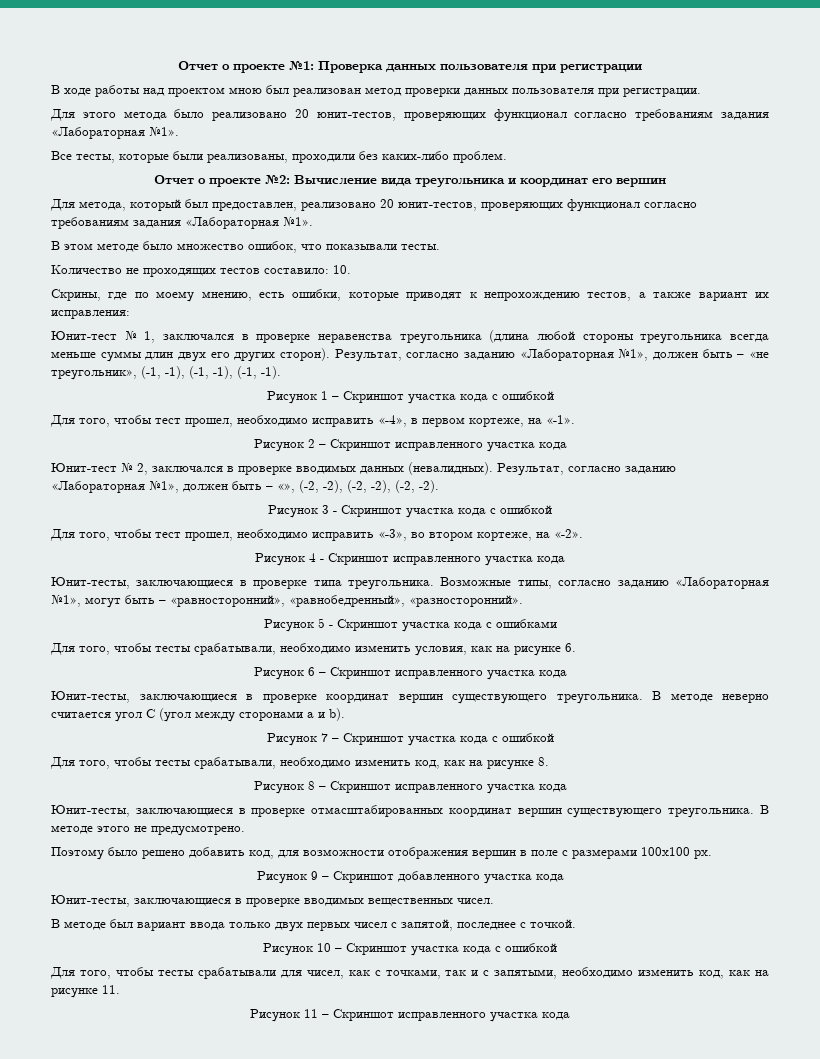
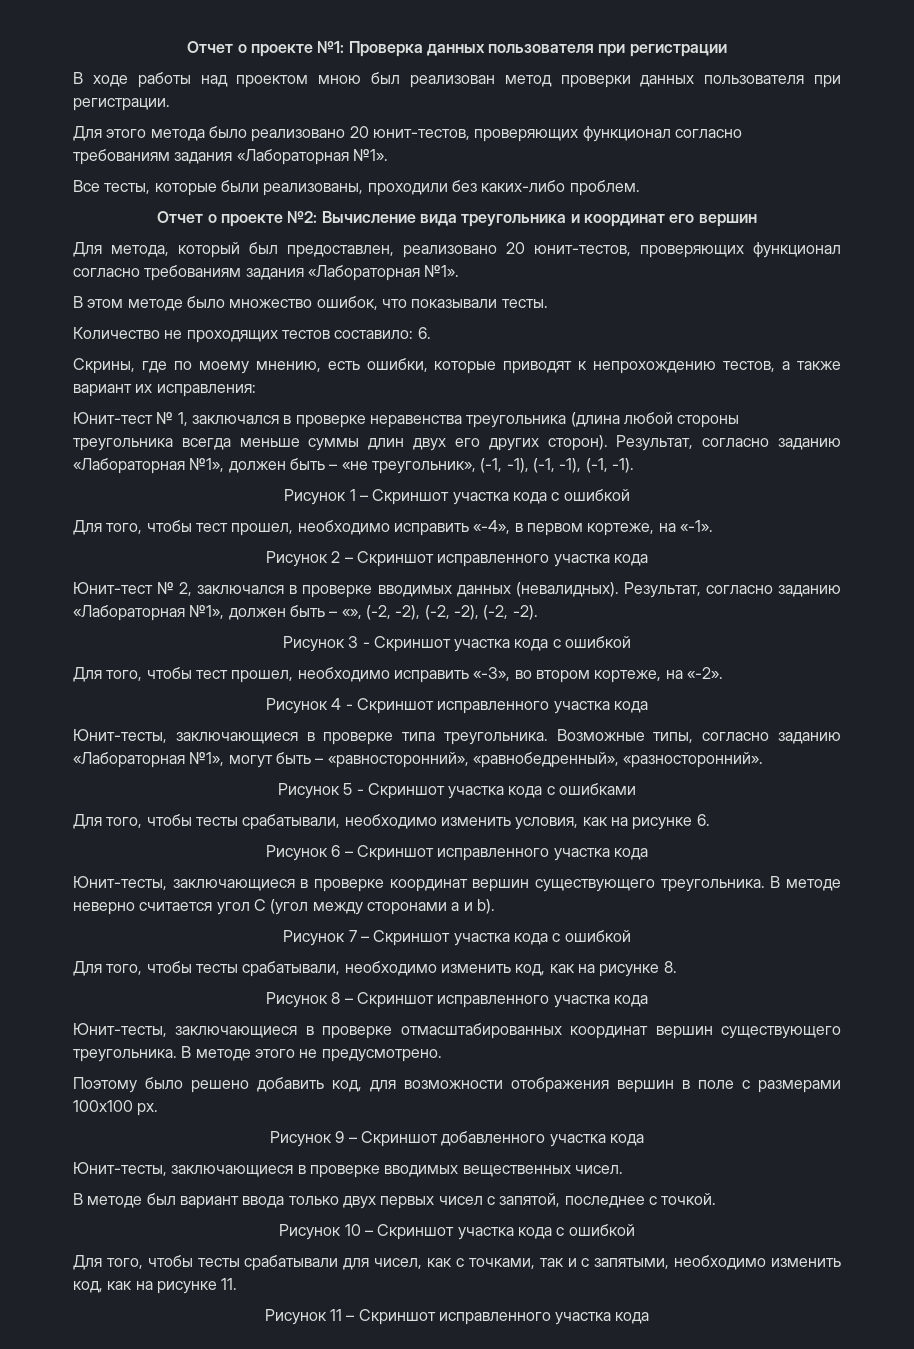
[333,265,351,274] 10. -> [417,327,431,339] 6.

